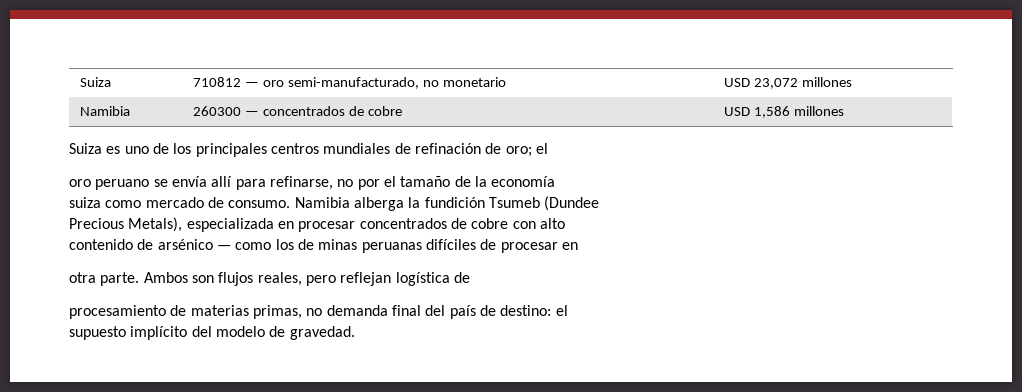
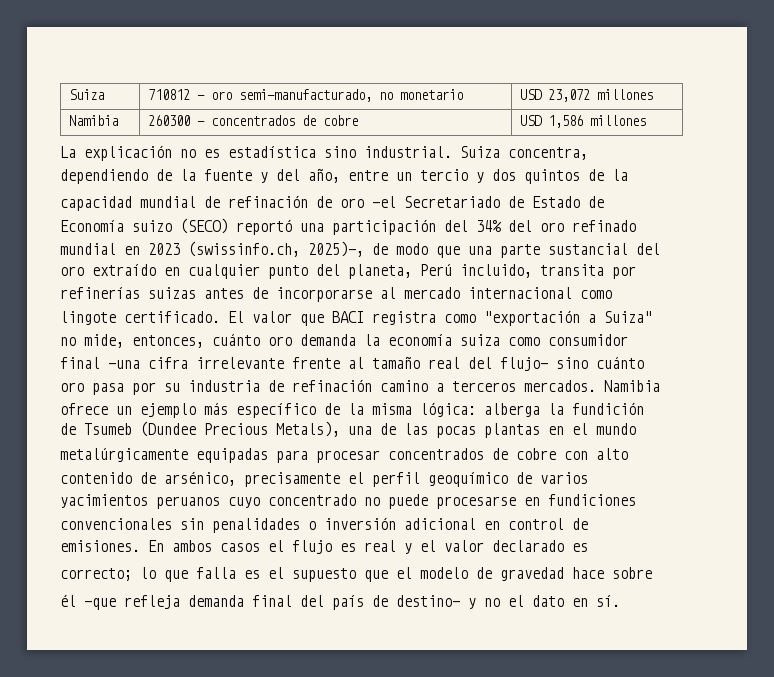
[69,143,548,157] [69,176,556,190] [69,197,350,208] Suiza es uno de los principales centros mundiales de refinación de oro; el // oro peruano se envía allí para refinarse, no por el tamaño de la economía // suiza como mercado de consumo. Namibia -> [60,145,588,161] [60,168,628,184] [60,195,604,211] [60,218,636,235] [60,241,660,258] [60,264,636,279] [60,287,612,302] [60,310,652,326] [60,333,628,348] [60,356,644,371] [60,379,660,395] [60,402,476,418] La explicación no es estadística sino industrial. Suiza concentra, // dependiendo de la fuente y del año, entre un tercio y dos quintos de la // capacidad mundial de refinación de oro —el Secretariado de Estado de // Economía suizo (SECO) reportó una participación del 34% del oro refinado // mundial en 2023 (swissinfo.ch, 2025)—, de modo que una parte sustancial del // oro extraído en cualquier punto del planeta, Perú incluido, transita por // refinerías suizas antes de incorporarse al mercado internacional como // lingote certificado. El valor que BACI registra como "exportación a Suiza" // no mide, entonces, cuánto oro demanda la economía suiza como consumidor // final —una cifra irrelevante frente al tamaño real del flujo— sino cuánto // oro pasa por su industria de refinación camino a terceros mercados. Namibia // ofrece un ejemplo más específico de la misma lógica:
(485, 202) none -> [60,423,76,435] // de
(600, 203) // -> (196, 429) none
[186,218,294,232] especializada en -> [348,423,636,438] [60,448,308,463] una de las pocas plantas en el mundo // metalúrgicamente equipadas para
[157,239,578,253] [69,272,470,286] [69,305,323,319] arsénico — como los de minas peruanas difíciles de procesar en // otra parte. Ambos son flujos reales, pero reflejan logística de // procesamiento de materias primas, no -> [164,471,588,487] [60,494,636,509] [60,517,588,533] [60,540,588,554] [60,567,652,582] [60,594,180,610] arsénico, precisamente el perfil geoquímico de varios // yacimientos peruanos cuyo concentrado no puede procesarse en fundiciones // convencionales sin penalidades o inversión adicional en control de // emisiones. En ambos casos el flujo es real y el valor declarado es // correcto; lo que falla es el supuesto que el modelo de gravedad hace sobre // él —que refleja
[500,305,568,316] [69,326,355,340] destino: el // supuesto implícito del modelo de gravedad. -> [396,595,620,609] destino— y no el dato en sí.

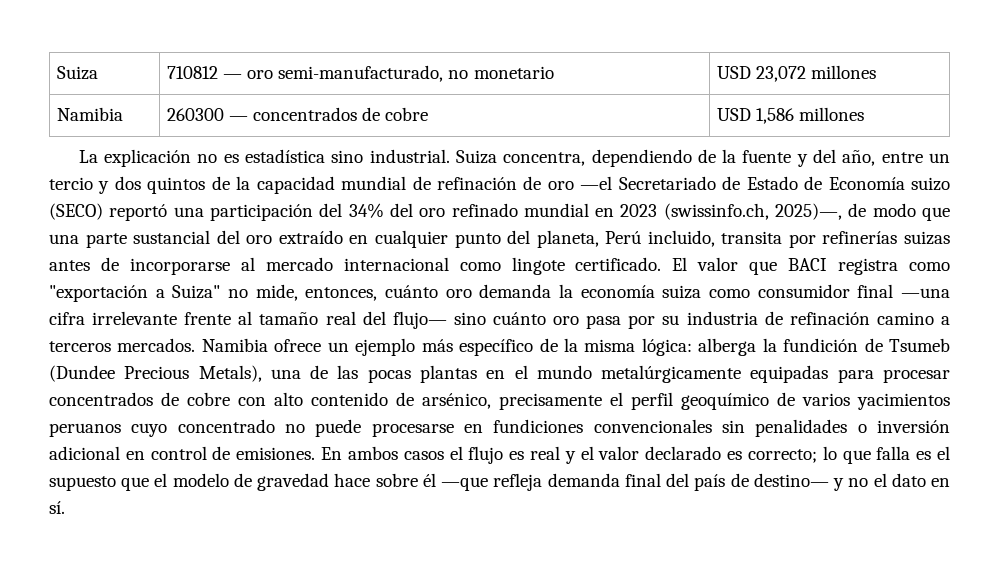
(588, 153) // -> (586, 159) none
(628, 175) // -> (251, 183) none
(604, 202) // -> (823, 183) none
(636, 226) // -> (518, 210) none
(660, 249) // -> (240, 237) none
(636, 272) // -> (816, 241) none
(612, 294) // -> (501, 266) none
(652, 317) // -> (221, 292) none
(628, 340) // -> (850, 291) none
(644, 362) // -> (546, 318) none
(660, 386) // -> (268, 345) none
(644, 408) // -> (859, 345) none
(636, 429) // -> (592, 372) none
(628, 454) // -> (303, 399) none
(588, 478) // -> (850, 399) none
(636, 500) // -> (584, 426) none
(588, 524) // -> (231, 453) none
(588, 547) // -> (743, 455) none
(652, 573) // -> (418, 480) none

